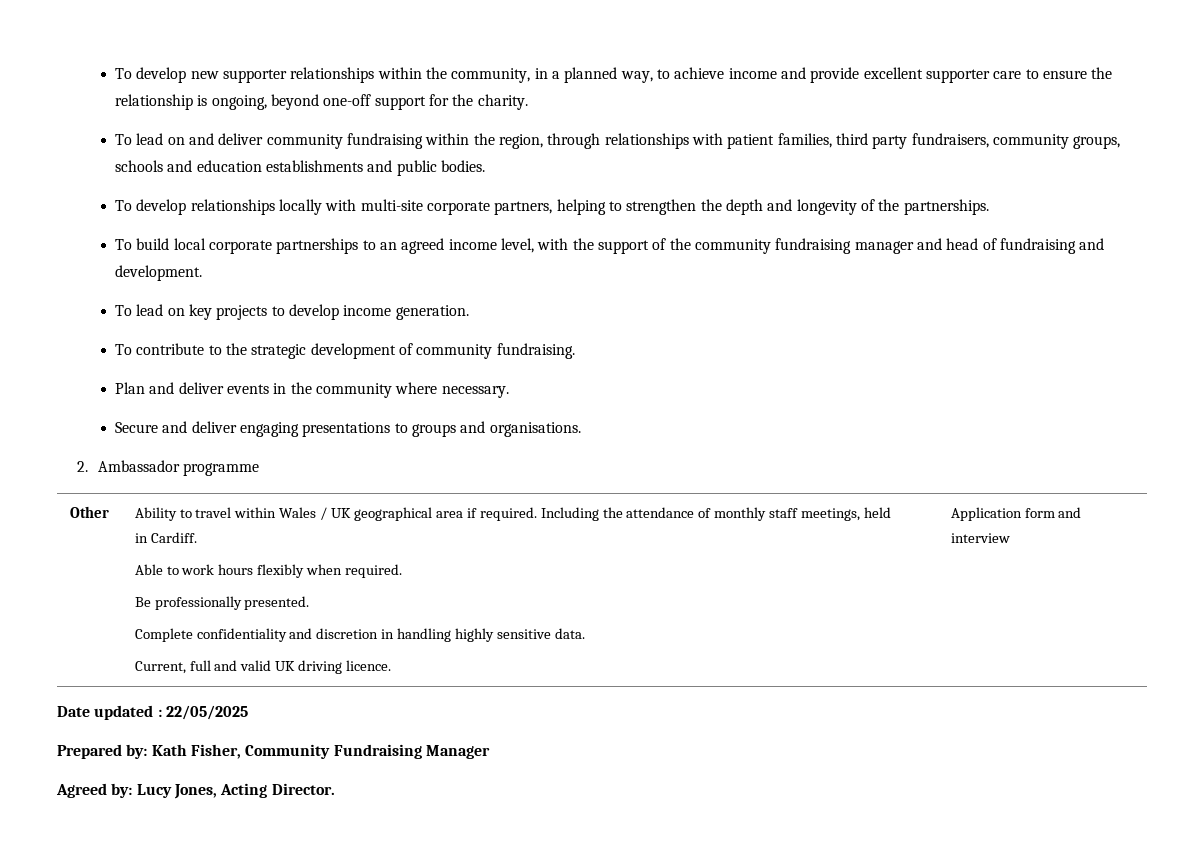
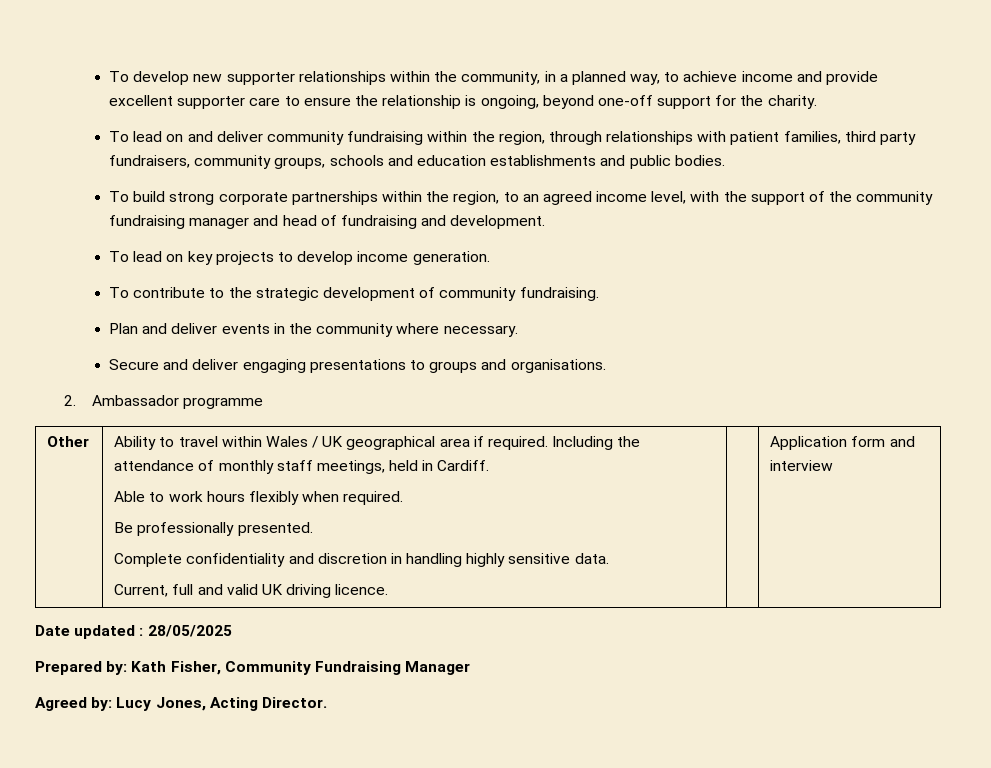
[115,199,989,215] // To develop relationships locally with multi-site corporate partners, helping to strengthen the depth and longevity of the partnerships. -> (725, 160) none
[173,238,206,250] local -> [169,192,215,205] strong
(359, 246) none -> [382,191,500,205] within the region,
[165,705,248,720] 22/05/2025 -> [147,625,232,637] 28/05/2025

